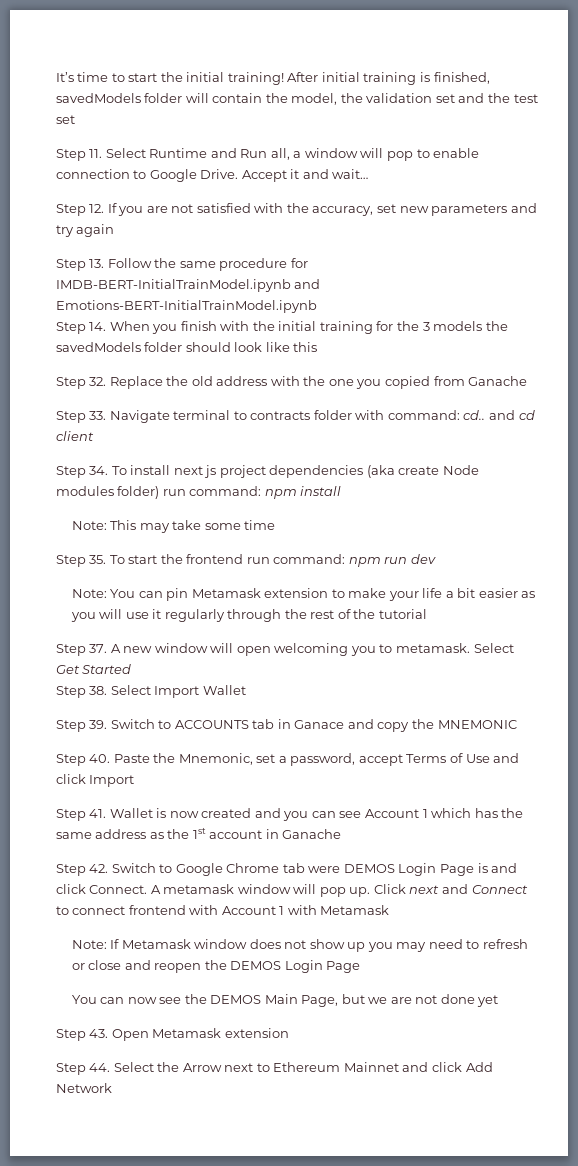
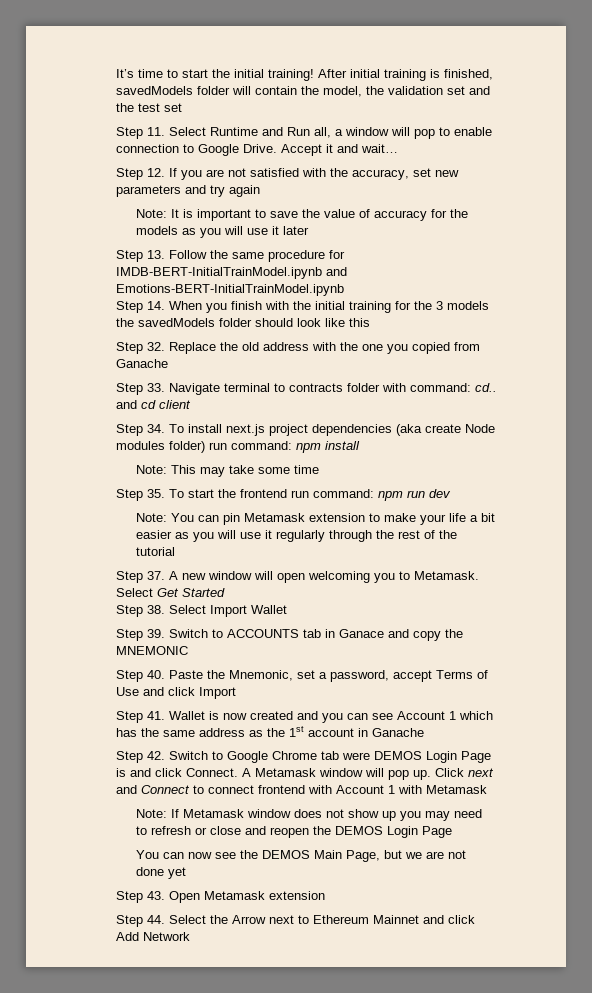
(115, 230) none -> [136,209,469,221] [136,226,310,238] // Note: It is important to save the value of accuracy for the models as you will use it later
[173,465,217,478] next js -> [225,424,265,436] next.js
[395,643,470,653] metamask. -> [413,571,479,580] Metamask.
[163,884,235,894] metamask -> [254,768,316,777] Metamask

